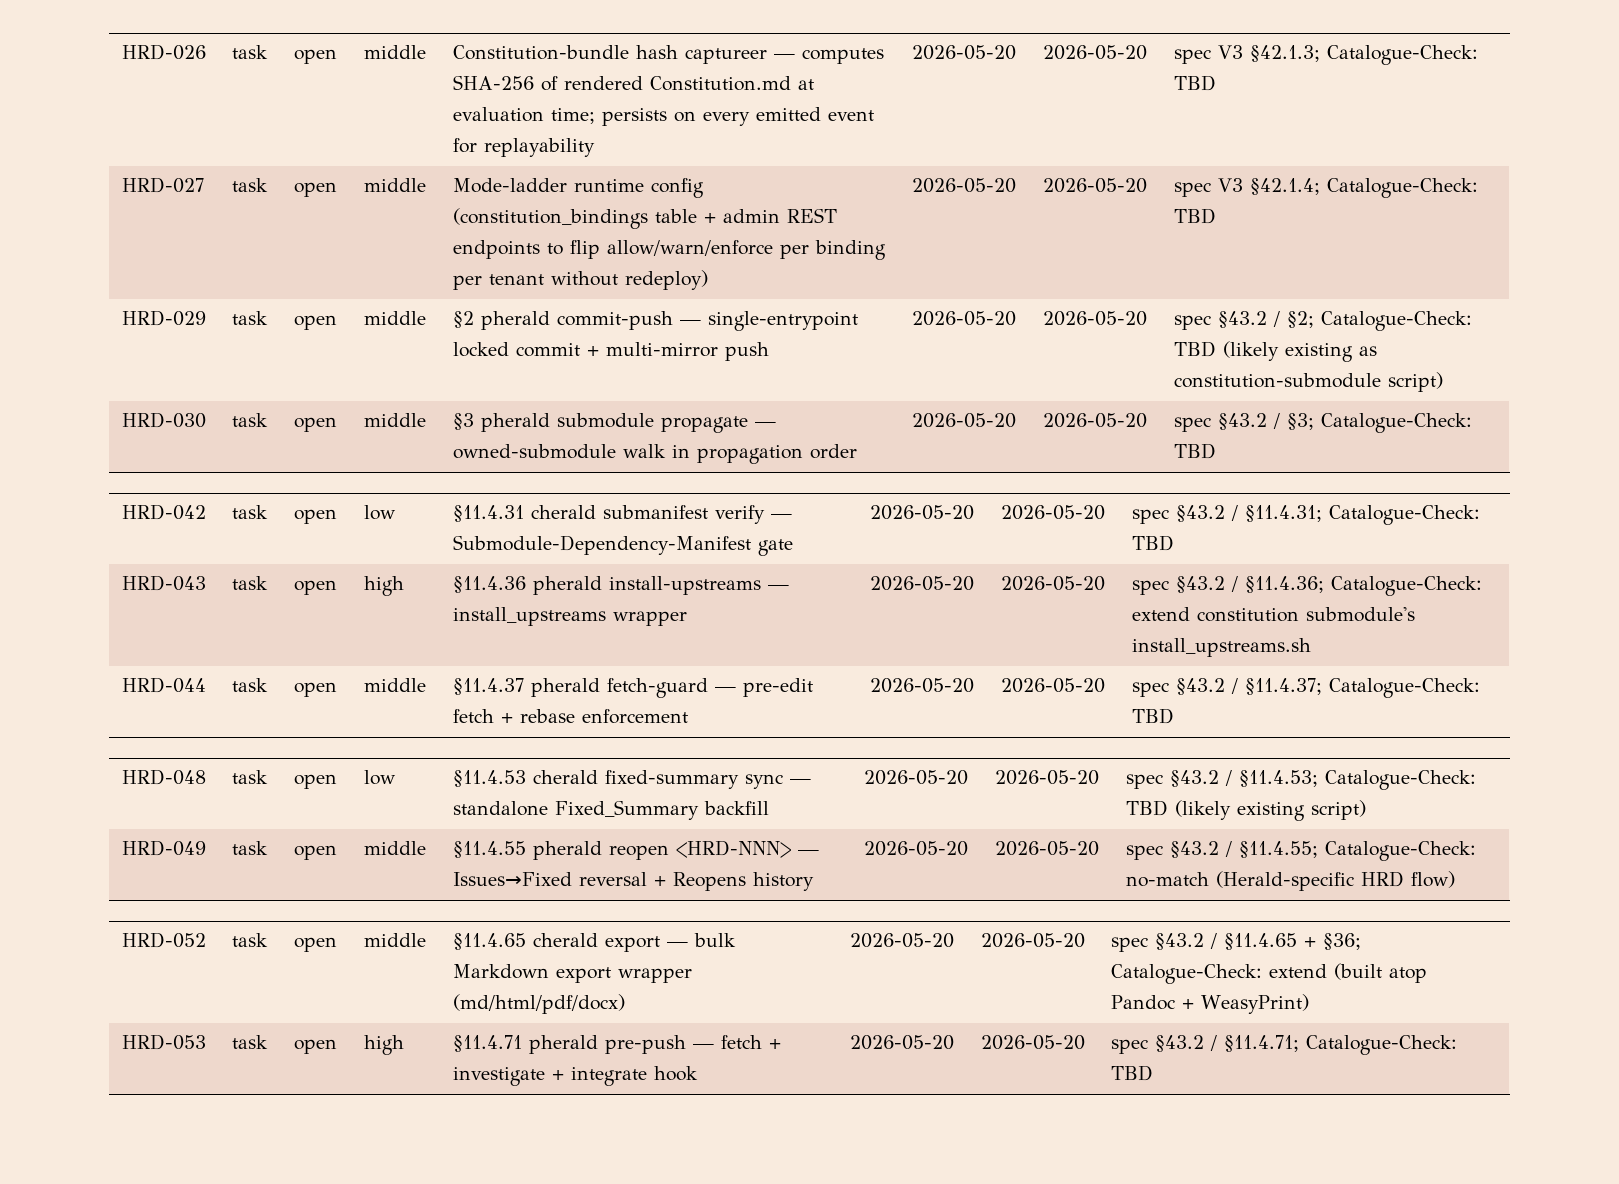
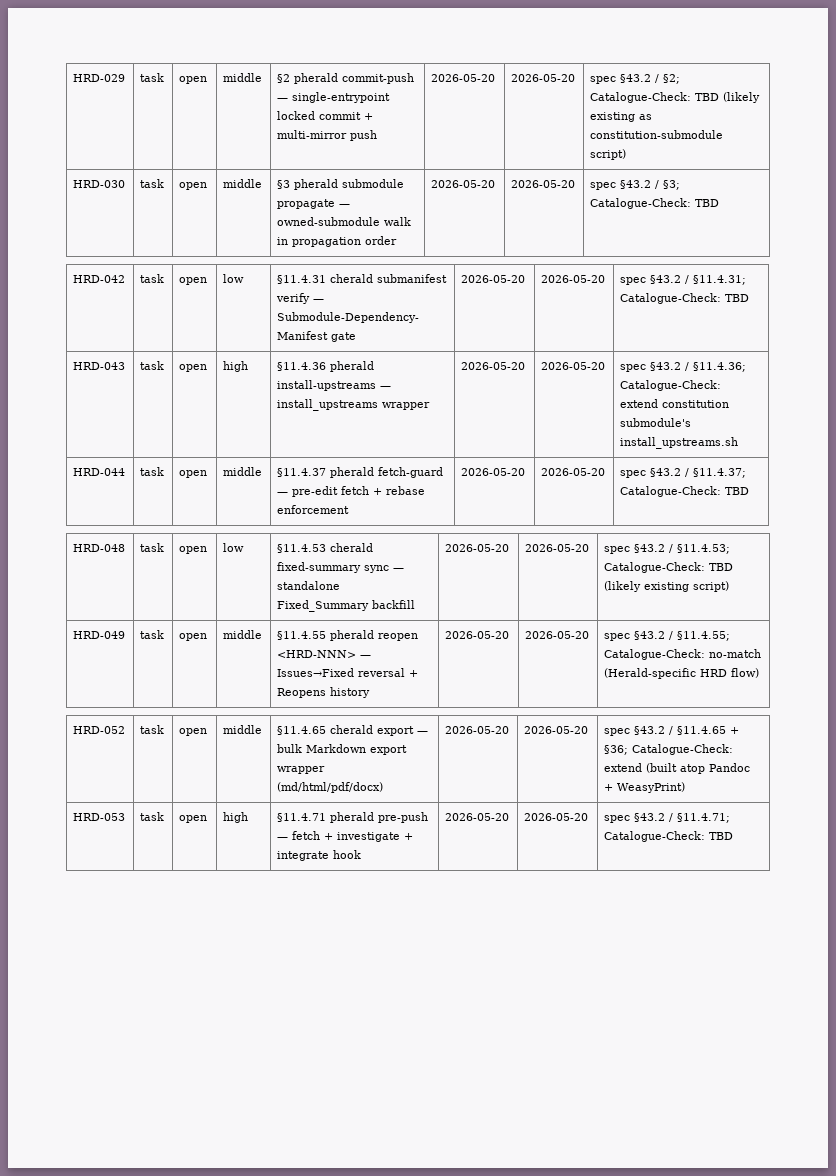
[121,44,206,60] [231,45,268,59] [293,49,337,64] [363,45,426,59] [452,45,884,64] [452,75,814,91] [452,107,874,126] [452,138,595,157] [911,45,1016,60] [1042,45,1147,60] [1173,45,1478,65] [1173,75,1216,91] [121,177,204,193] [231,178,268,192] [293,182,337,197] [363,178,426,192] [452,178,704,198] [452,208,837,229] [452,240,886,260] [452,270,708,290] [911,178,1016,193] [1042,178,1147,193] [1173,178,1478,198] [1173,208,1216,224] HRD-026 | task | open | middle | Constitution-bundle hash captureer — computes SHA-256 of rendered Constitution.md at evaluation time; persists on every emitted event for replayability | 2026-05-20 | 2026-05-20 | spec V3 §42.1.3; Catalogue-Check: TBD // HRD-027 | task | open | middle | Mode-ladder runtime config (constitution_bindings table + admin REST endpoints to flip allow/warn/enforce per binding per tenant without redeploy) | 2026-05-20 | 2026-05-20 | spec V3 §42.1.4; Catalogue-Check: TBD // -> (73, 78) none

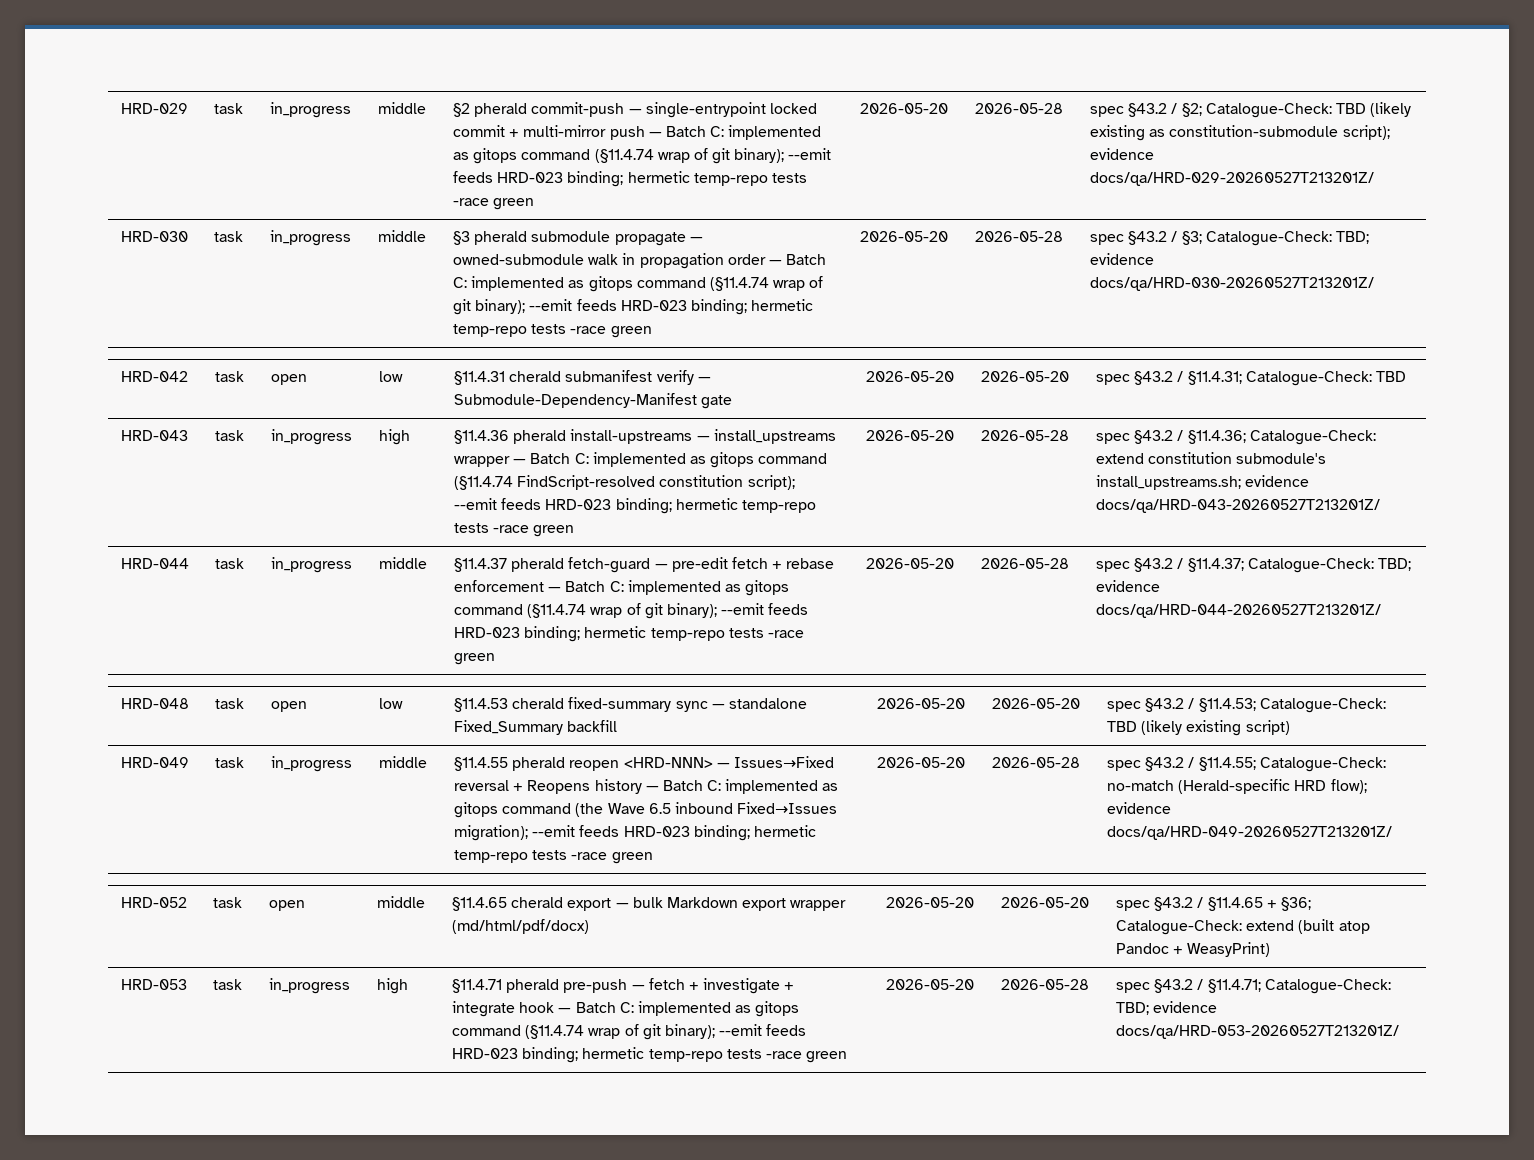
[179,76,208,84] open -> [269,102,351,118] in_progress
[431,74,496,82] [511,74,576,82] | 2026-05-20 | 2026-05-20 -> [648,125,822,140] [452,148,832,164] [452,171,807,187] [452,198,535,210] [859,103,948,114] [974,103,1063,114] — Batch C: implemented as gitops command (§11.4.74 wrap of git binary); --emit feeds HRD-023 binding; hermetic temp-repo tests -race green | 2026-05-20 | 2026-05-28
[590,149,627,160] script) -> [1342,125,1390,140] [1089,148,1154,160] [1089,172,1374,186] script); evidence docs/qa/HRD-029-20260527T213201Z/
[179,182,208,190] open -> [269,230,351,246] in_progress
[431,180,496,188] [511,180,576,188] | 2026-05-20 | 2026-05-20 -> [768,254,827,265] [452,276,824,292] [452,299,814,315] [452,324,652,338] [859,231,948,242] [974,231,1063,242] — Batch C: implemented as gitops command (§11.4.74 wrap of git binary); --emit feeds HRD-023 binding; hermetic temp-repo tests -race green | 2026-05-20 | 2026-05-28
[695,199,720,207] TBD -> [1335,231,1369,244] [1089,253,1154,265] [1089,277,1374,291] TBD; evidence docs/qa/HRD-030-20260527T213201Z/
[179,364,208,372] open -> [270,429,352,445] in_progress
[461,362,526,370] [541,362,606,370] | 2026-05-20 | 2026-05-20 -> [513,452,828,468] [453,475,795,490] [453,498,816,514] [453,523,575,537] [865,430,954,441] [980,430,1069,441] — Batch C: implemented as gitops command (§11.4.74 FindScript-resolved constitution script); --emit feeds HRD-023 binding; hermetic temp-repo tests -race green | 2026-05-20 | 2026-05-28
[620,437,739,449] install_upstreams.sh -> [1095,475,1310,490] [1095,499,1380,513] install_upstreams.sh; evidence docs/qa/HRD-043-20260527T213201Z/
[179,470,208,478] open -> [270,557,352,573] in_progress
[461,468,526,476] [541,468,606,476] | 2026-05-20 | 2026-05-20 -> [548,580,790,596] [453,603,809,619] [453,626,804,642] [453,653,495,665] [865,558,954,569] [980,558,1069,569] — Batch C: implemented as gitops command (§11.4.74 wrap of git binary); --emit feeds HRD-023 binding; hermetic temp-repo tests -race green | 2026-05-20 | 2026-05-28
[725,487,750,495] TBD -> [1377,558,1411,571] [1095,580,1160,592] [1095,604,1381,618] TBD; evidence docs/qa/HRD-044-20260527T213201Z/
[179,633,208,641] open -> [270,756,352,772] in_progress
[445,631,510,639] [525,631,590,639] | 2026-05-20 | 2026-05-20 -> [645,779,839,794] [453,802,838,818] [453,825,816,841] [453,850,653,864] [876,757,965,768] [991,757,1080,768] — Batch C: implemented as gitops command (the Wave 6.5 inbound Fixed→Issues migration); --emit feeds HRD-023 binding; hermetic temp-repo tests -race green | 2026-05-20 | 2026-05-28
[731,668,760,678] flow) -> [1330,779,1367,794] [1106,802,1171,814] [1106,826,1392,840] flow); evidence docs/qa/HRD-049-20260527T213201Z/
[179,815,208,823] open -> [268,978,350,994] in_progress
[445,813,510,821] [524,813,589,821] | 2026-05-20 | 2026-05-20 -> [558,1001,800,1017] [451,1024,807,1040] [451,1047,848,1063] [885,979,974,990] [1000,979,1089,990] — Batch C: implemented as gitops command (§11.4.74 wrap of git binary); --emit feeds HRD-023 binding; hermetic temp-repo tests -race green | 2026-05-20 | 2026-05-28
[709,832,734,840] TBD -> [1115,1001,1218,1015] [1115,1025,1399,1039] TBD; evidence docs/qa/HRD-053-20260527T213201Z/

